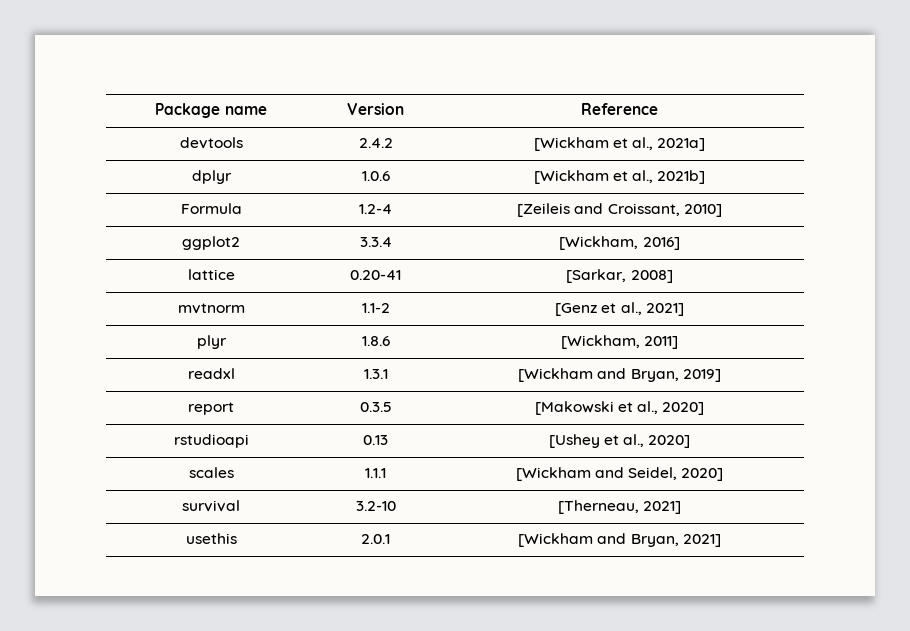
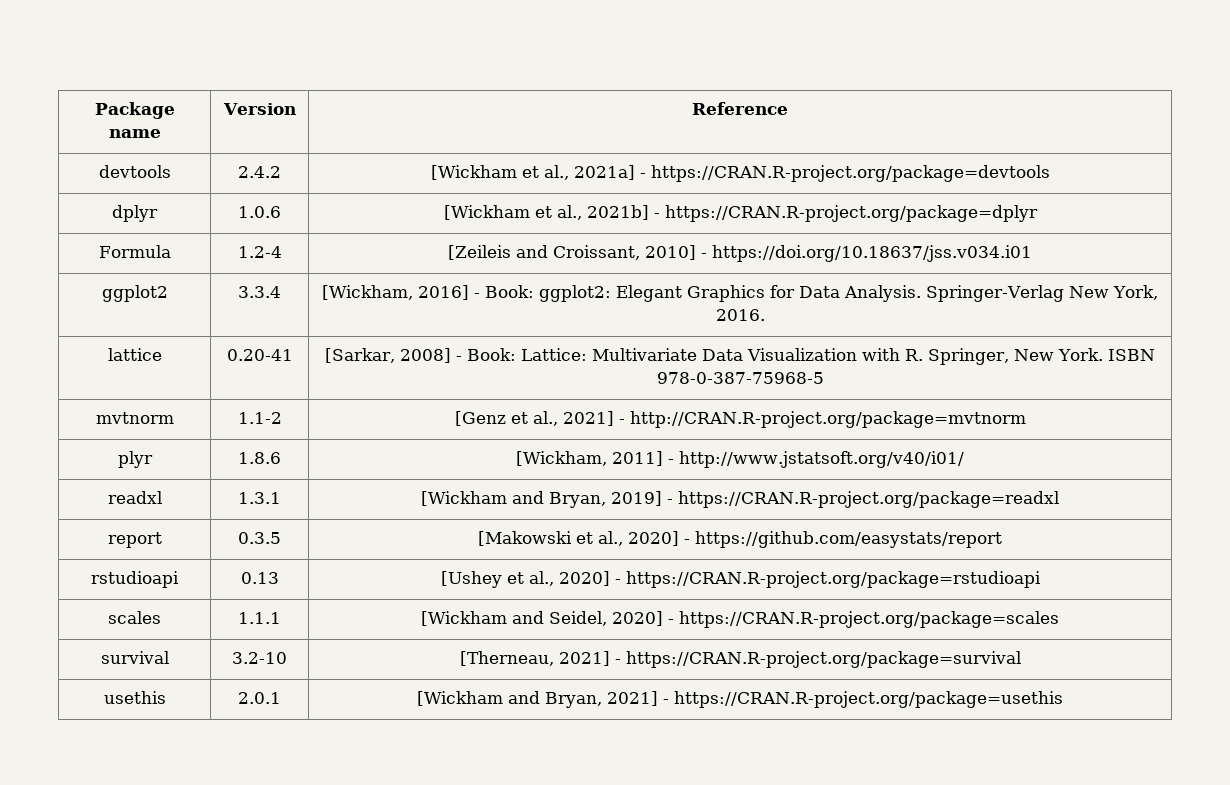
(706, 144) none -> [639,165,1050,182] - https://CRAN.R-project.org/package=devtools
(706, 177) none -> [653,205,1038,222] - https://CRAN.R-project.org/package=dplyr
(722, 210) none -> [701,245,1032,262] - https://doi.org/10.18637/jss.v034.i01
[187,269,235,280] [350,270,401,280] [566,269,673,283] // lattice | 0.20-41 | [Sarkar, 2008] -> [474,285,1158,302] [715,309,765,321] [107,348,162,361] [226,349,293,361] [325,348,1155,365] [656,372,824,384] - Book: ggplot2: Elegant Graphics for Data Analysis. Springer-Verlag New York, 2016. // lattice | 0.20-41 | [Sarkar, 2008] - Book: Lattice: Multivariate Data Visualization with R. Springer, New York. ISBN 978-0-387-75968-5
(684, 309) none -> [618,411,1026,428] - http://CRAN.R-project.org/package=mvtnorm
(679, 342) none -> [668,451,965,468] - http://www.jstatsoft.org/v40/i01/
(721, 375) none -> [667,491,1060,508] - https://CRAN.R-project.org/package=readxl
(705, 408) none -> [684,531,1002,548] - https://github.com/easystats/report
(691, 441) none -> [614,571,1041,588] - https://CRAN.R-project.org/package=rstudioapi
(724, 474) none -> [668,611,1060,628] - https://CRAN.R-project.org/package=scales
(682, 507) none -> [614,651,1021,668] - https://CRAN.R-project.org/package=survival
(721, 540) none -> [663,691,1064,708] - https://CRAN.R-project.org/package=usethis

